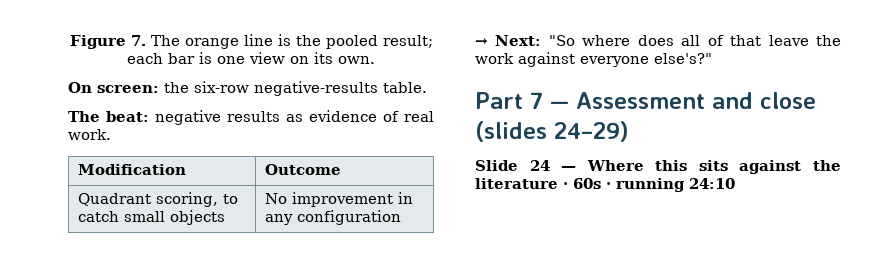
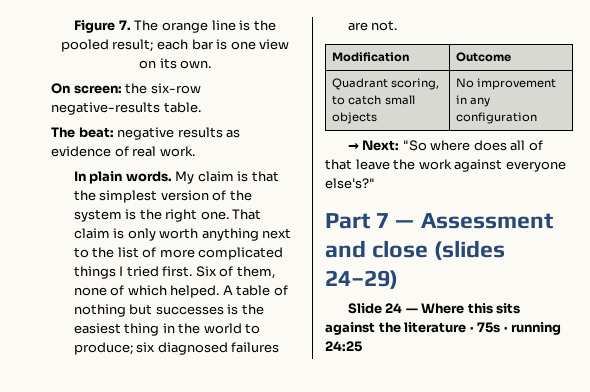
(111, 134) none -> [73,171,279,184] [73,190,252,203] [73,209,262,222] [73,228,292,241] [73,247,284,260] [73,266,275,279] [73,285,288,298] [73,304,264,317] [73,323,261,336] [73,342,280,355] [347,20,398,31] // In plain words. My claim is that the simplest version of the system is the right one. That claim is only worth anything next to the list of more complicated things I tried first. Six of them, none of which helped. A table of nothing but successes is the easiest thing in the world to produce; six diagnosed failures are not.
[573,178,601,189] 60s -> [477,322,501,333] 75s
[689,178,735,189] 24:10 -> [325,341,362,352] 24:25

